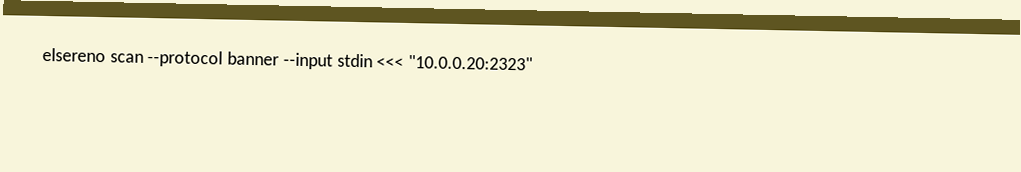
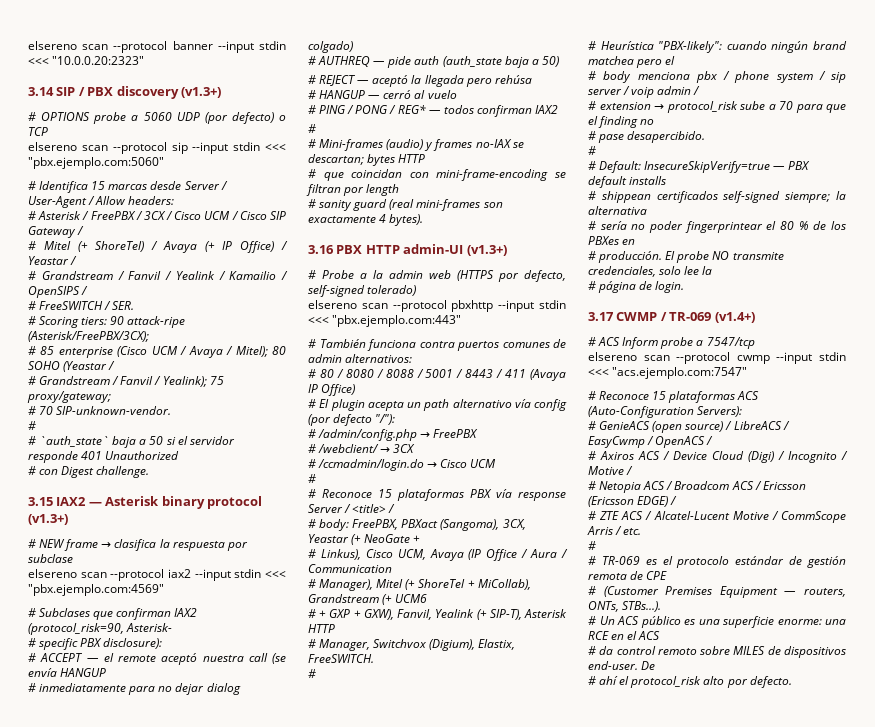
(534, 63) none -> [28,86,221,99] [28,112,286,124] [28,127,48,136] [28,142,287,154] [28,157,164,169] [28,181,228,193] [28,196,175,208] [28,211,286,220] [28,226,85,238] [28,241,288,253] [28,256,78,265] [28,271,288,280] [28,286,89,298] [28,301,135,310] [28,316,186,328] [28,331,149,342] [28,346,287,358] [28,361,116,372] [28,376,224,387] [27,391,111,403] [28,406,172,415] [28,421,36,430] [28,436,235,448] [28,451,180,463] [28,466,150,478] [28,496,262,509] [28,514,68,525] [28,539,248,551] [28,554,73,563] [28,569,286,581] [28,584,164,596] [28,608,198,620] [28,623,173,635] [28,638,163,650] [28,653,286,665] [28,668,107,677] [28,683,241,695] [308,41,353,53] [308,56,559,68] [308,75,532,87] [308,90,457,99] [308,105,558,117] [308,124,316,133] [308,139,524,151] [308,154,426,166] [308,169,566,181] [306,184,400,196] [308,199,503,211] [308,214,424,226] [308,244,507,256] [308,270,566,282] [308,285,417,297] [308,300,566,312] [308,315,462,327] [308,339,566,351] [308,354,413,363] [308,369,566,381] [308,384,356,396] [308,399,567,411] [308,414,396,426] [308,429,479,441] [308,444,416,453] [308,459,497,471] [308,474,316,483] [308,489,566,501] [308,504,396,513] [308,519,526,531] [308,534,421,545] [308,549,568,561] [308,564,392,573] [308,579,531,591] [308,594,428,605] [308,609,567,620] [308,624,335,633] [308,639,516,651] [308,654,374,663] [308,669,316,678] [588,41,847,53] [588,56,676,68] [588,71,846,83] [588,86,701,98] [588,101,846,113] [588,116,655,128] [588,131,706,143] [588,146,596,155] [588,161,811,173] [588,176,667,188] [588,191,846,203] [588,206,647,215] [588,221,846,233] [588,236,636,245] [588,251,784,263] [588,266,713,277] [588,281,685,293] [588,312,755,323] [588,337,755,349] [588,352,846,364] [588,367,748,379] [588,391,760,403] [588,406,743,418] [588,421,790,433] [588,436,714,448] [588,451,848,463] [588,466,634,475] [588,481,806,493] [588,496,678,507] [588,511,846,523] [587,526,642,535] [588,541,596,550] [588,556,846,568] [588,571,668,580] [588,586,846,598] [588,601,662,612] [588,616,846,628] [588,631,661,640] [588,646,846,658] [588,661,656,670] [588,676,792,688] // 3.14 SIP / PBX discovery (v1.3+) // # OPTIONS probe a 5060 UDP (por defecto) o TCP // elsereno scan --protocol sip --input stdin <<< "pbx.ejemplo.com:5060" // # Identifica 15 marcas desde Server / User-Agent / Allow headers: // # Asterisk / FreePBX / 3CX / Cisco UCM / Cisco SIP Gateway / // # Mitel (+ ShoreTel) / Avaya (+ IP Office) / Yeastar / // # Grandstream / Fanvil / Yealink / Kamailio / OpenSIPS / // # FreeSWITCH / SER. // # Scoring tiers: 90 attack-ripe (Asterisk/FreePBX/3CX); // # 85 enterprise (Cisco UCM / Avaya / Mitel); 80 SOHO (Yeastar / // # Grandstream / Fanvil / Yealink); 75 proxy/gateway; // # 70 SIP-unknown-vendor. // # // # `auth_state` baja a 50 si el servidor responde 401 Unauthorized // # con Digest challenge. // 3.15 IAX2 — Asterisk binary protocol (v1.3+) // # NEW frame → clasifica la respuesta por subclase // elsereno scan --protocol iax2 --input stdin <<< "pbx.ejemplo.com:4569" // # Subclases que confirman IAX2 (protocol_risk=90, Asterisk- // # specific PBX disclosure): // # ACCEPT — el remote aceptó nuestra call (se envía HANGUP // # inmediatamente para no dejar dialog colgado) // # AUTHREQ — pide auth (auth_state baja a 50) // # REJECT — aceptó la llegada pero rehúsa // # HANGUP — cerró al vuelo // # PING / PONG / REG* — todos confirman IAX2 // # // # Mini-frames (audio) y frames no-IAX se descartan; bytes HTTP // # que coincidan con mini-frame-encoding se filtran por length // # sanity guard (real mini-frames son exactamente 4 bytes). // 3.16 PBX HTTP admin-UI (v1.3+) // # Probe a la admin web (HTTPS por defecto, self-signed tolerado) // elsereno scan --protocol pbxhttp --input stdin <<< "pbx.ejemplo.com:443" // # También funciona contra puertos comunes de admin alternativos: // # 80 / 8080 / 8088 / 5001 / 8443 / 411 (Avaya IP Office) // # El plugin acepta un path alternativo vía config (por defecto "/"): // # /admin/config.php → FreePBX // # /webclient/ → 3CX // # /ccmadmin/login.do → Cisco UCM // # // # Reconoce 15 plataformas PBX vía response Server / <title> / // # body: FreePBX, PBXact (Sangoma), 3CX, Yeastar (+ NeoGate + // # Linkus), Cisco UCM, Avaya (IP Office / Aura / Communication // # Manager), Mitel (+ ShoreTel + MiCollab), Grandstream (+ UCM6 // # + GXP + GXW), Fanvil, Yealink (+ SIP-T), Asterisk HTTP // # Manager, Switchvox (Digium), Elastix, FreeSWITCH. // # // # Heurística "PBX-likely": cuando ningún brand matchea pero el // # body menciona pbx / phone system / sip server / voip admin / // # extension → protocol_risk sube a 70 para que el finding no // # pase desapercibido. // # // # Default: InsecureSkipVerify=true — PBX default installs // # shippean certificados self-signed siempre; la alternativa // # sería no poder fingerprintear el 80 % de los PBXes en // # producción. El probe NO transmite credenciales, solo lee la // # página de login. // 3.17 CWMP / TR-069 (v1.4+) // # ACS Inform probe a 7547/tcp // elsereno scan --protocol cwmp --input stdin <<< "acs.ejemplo.com:7547" // # Reconoce 15 plataformas ACS (Auto-Configuration Servers): // # GenieACS (open source) / LibreACS / EasyCwmp / OpenACS / // # Axiros ACS / Device Cloud (Digi) / Incognito / Motive / // # Netopia ACS / Broadcom ACS / Ericsson (Ericsson EDGE) / // # ZTE ACS / Alcatel-Lucent Motive / CommScope Arris / etc. // # // # TR-069 es el protocolo estándar de gestión remota de CPE // # (Customer Premises Equipment — routers, ONTs, STBs...). // # Un ACS público es una superficie enorme: una RCE en el ACS // # da control remoto sobre MILES de dispositivos end-user. De // # ahí el protocol_risk alto por defecto.

